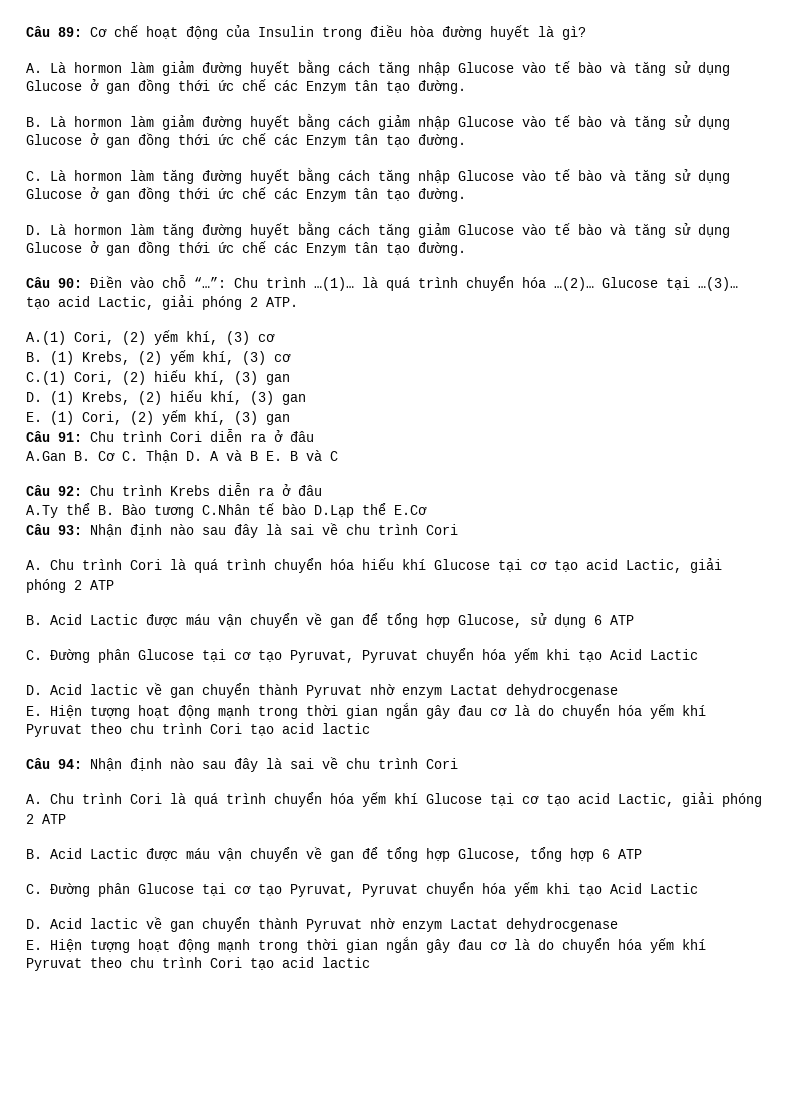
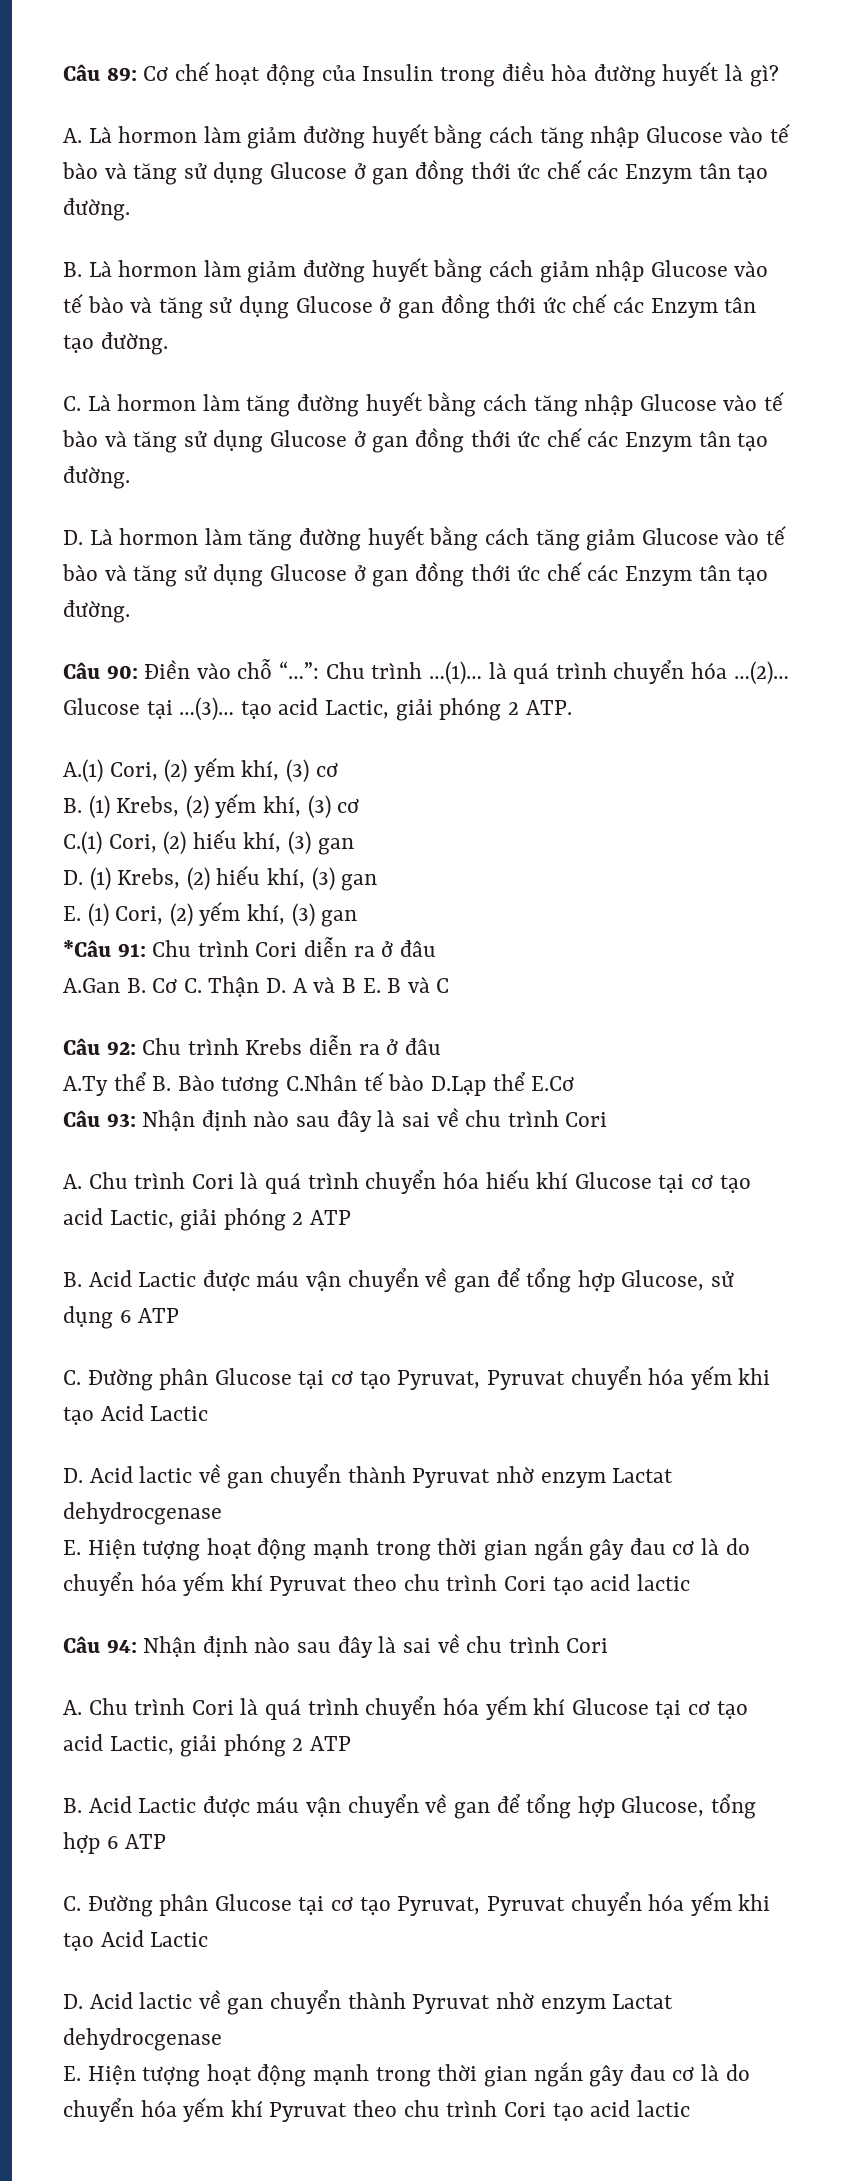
[26,431,50,442] Câu -> [63,940,111,957] *Câu

